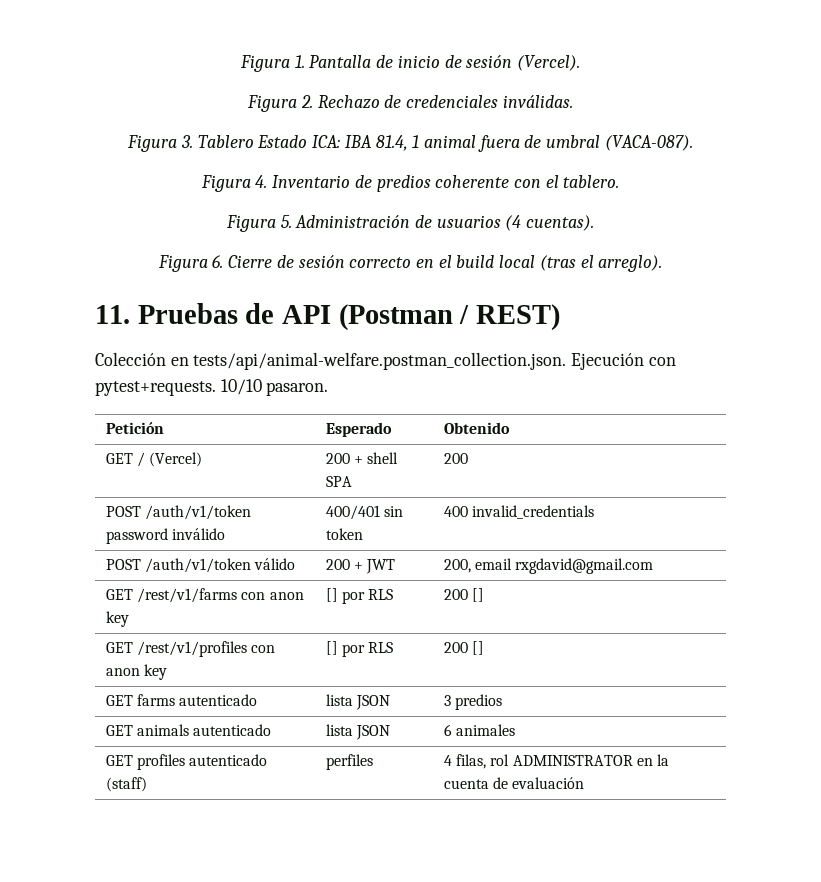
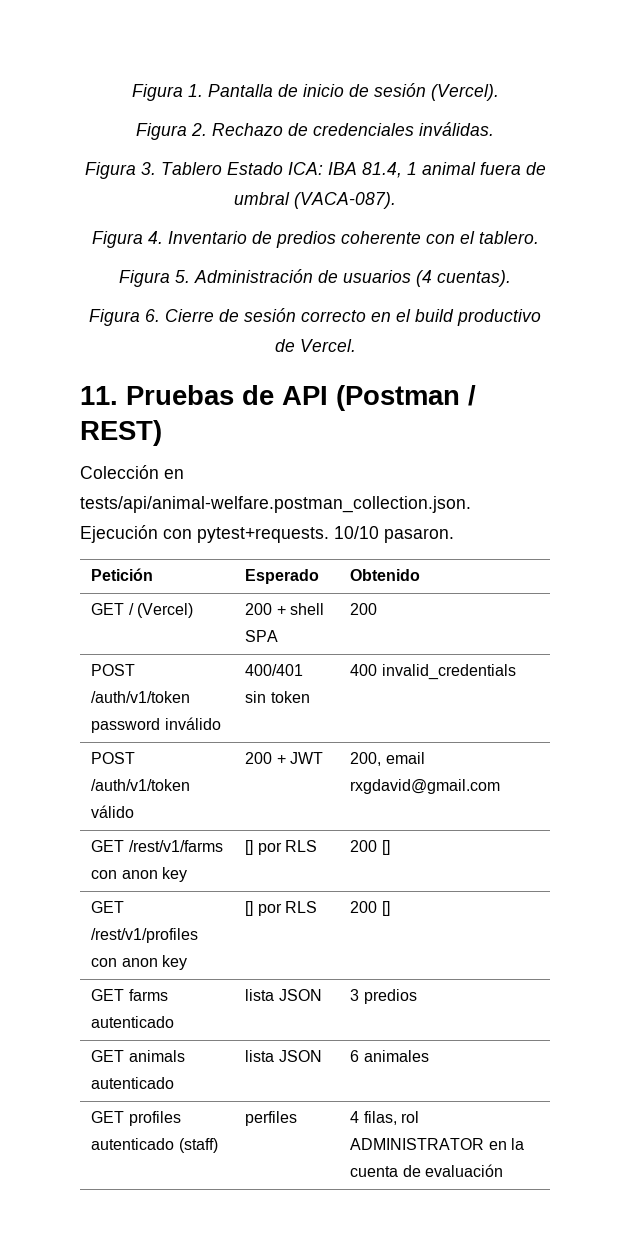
[499,255,663,272] local (tras el arreglo). -> [457,309,541,326] [274,339,356,352] productivo de Vercel.

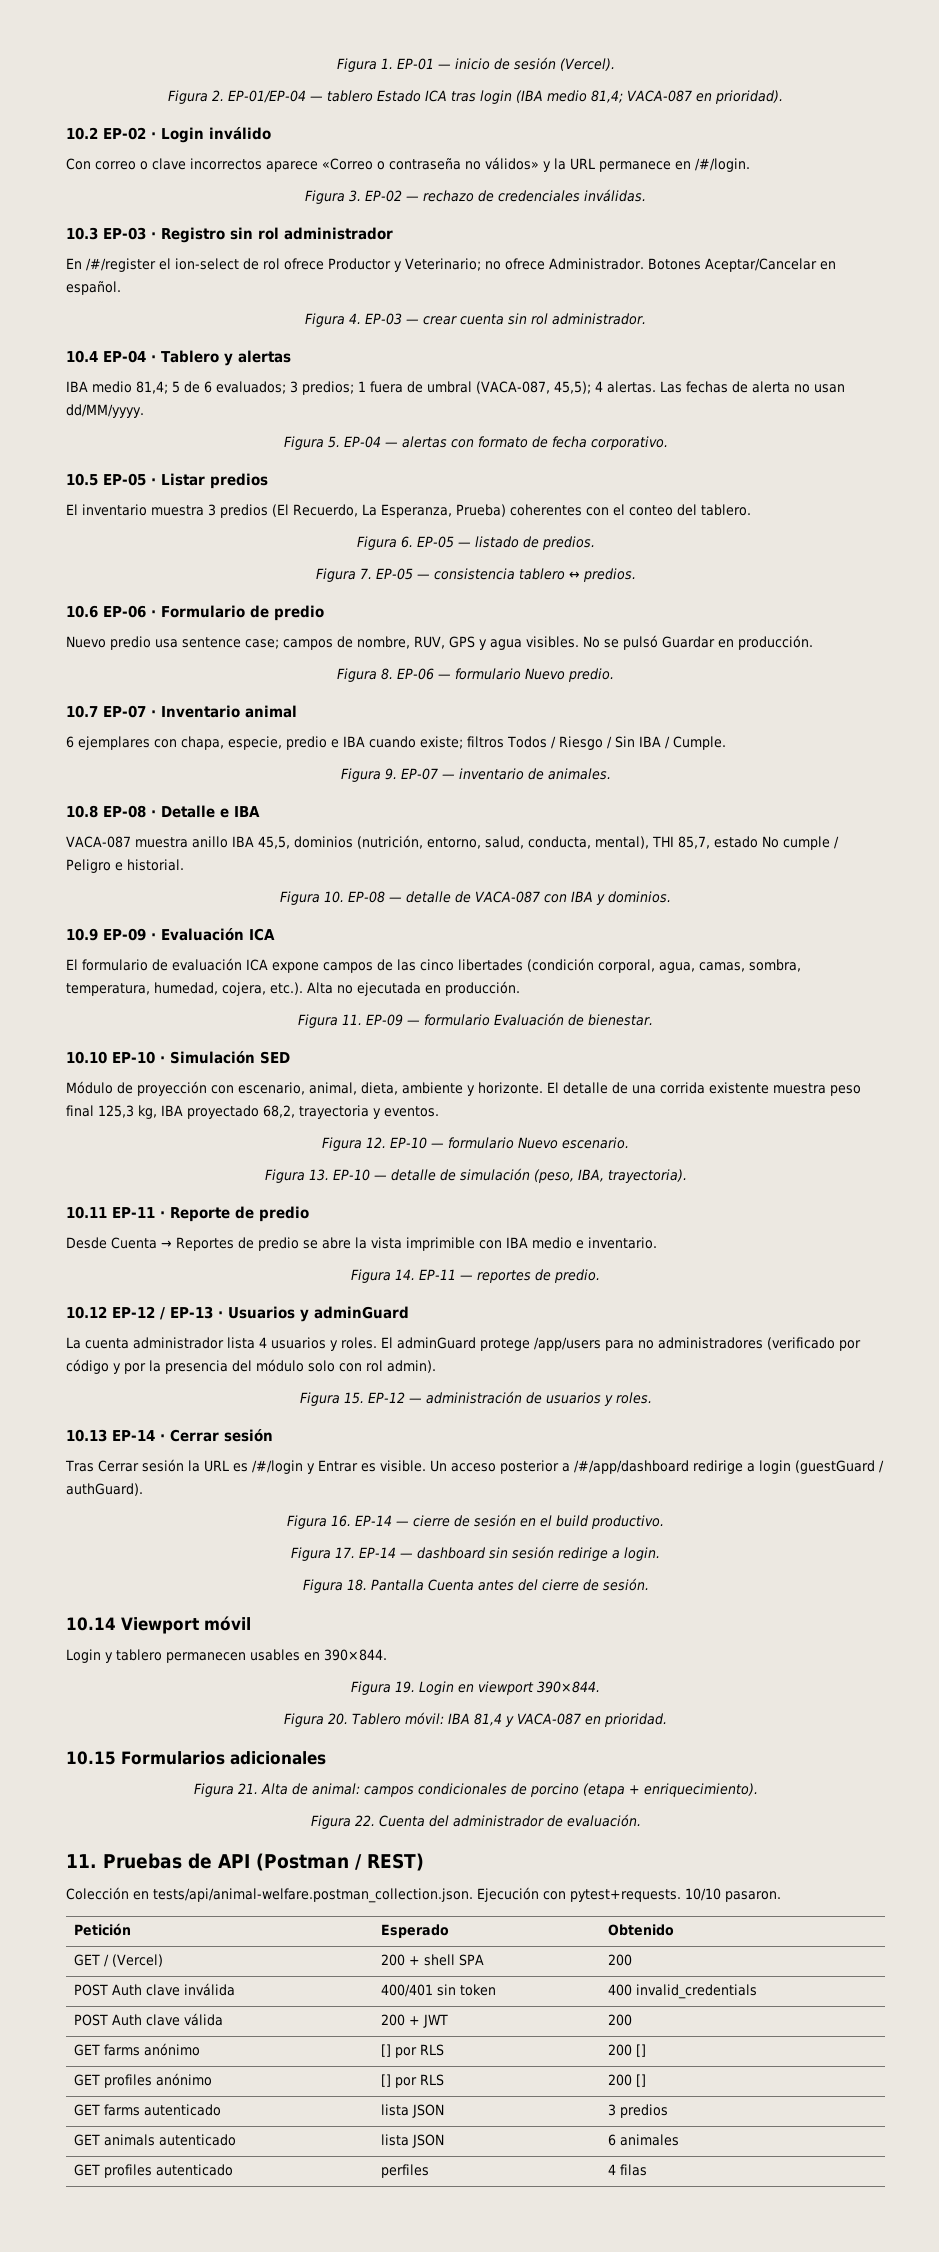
[207,84,298,97] Pantalla de -> [396,58,451,70] EP-01 —
[212,122,494,136] [84,162,546,179] [234,192,396,209] [91,231,539,248] [119,269,511,287] [89,308,366,326] Rechazo de credenciales inválidas. // Figura 3. Tablero Estado ICA: IBA 81.4, 1 animal fuera de umbral (VACA-087). // Figura 4. Inventario de predios coherente con el tablero. // Figura 5. Administración de usuarios (4 cuentas). // Figura 6. Cierre de sesión correcto -> [228,90,783,104] [66,127,271,143] [66,157,750,172] [305,189,646,204] [66,227,393,243] [66,258,836,272] [66,281,121,295] [305,313,647,327] [66,350,291,366] [66,381,845,395] [66,404,144,418] [283,436,668,450] [66,473,268,489] [66,504,751,518] [356,536,595,550] [315,568,636,582] [66,605,324,621] [66,635,813,650] [337,668,614,682] [66,705,297,718] [66,736,726,750] [340,768,611,782] [66,805,260,818] [66,835,839,850] [66,859,184,873] [280,891,671,905] [66,928,275,941] [66,958,801,973] [66,981,520,996] [298,1013,654,1028] [66,1051,290,1064] [66,1081,861,1096] [66,1105,439,1119] [322,1137,629,1151] [264,1168,687,1183] [66,1206,309,1222] [66,1237,657,1251] [351,1269,600,1283] [66,1306,409,1322] [66,1337,861,1351] [66,1359,436,1374] [299,1391,652,1406] [66,1429,273,1442] [65,1459,884,1474] [66,1483,143,1496] [287,1514,516,1529] EP-01/EP-04 — tablero Estado ICA tras login (IBA medio 81,4; VACA-087 en prioridad). // 10.2 EP-02 · Login inválido // Con correo o clave incorrectos aparece «Correo o contraseña no válidos» y la URL permanece en /#/login. // Figura 3. EP-02 — rechazo de credenciales inválidas. // 10.3 EP-03 · Registro sin rol administrador // En /#/register el ion-select de rol ofrece Productor y Veterinario; no ofrece Administrador. Botones Aceptar/Cancelar en español. // Figura 4. EP-03 — crear cuenta sin rol administrador. // 10.4 EP-04 · Tablero y alertas // IBA medio 81,4; 5 de 6 evaluados; 3 predios; 1 fuera de umbral (VACA-087, 45,5); 4 alertas. Las fechas de alerta no usan dd/MM/yyyy. // Figura 5. EP-04 — alertas con formato de fecha corporativo. // 10.5 EP-05 · Listar predios // El inventario muestra 3 predios (El Recuerdo, La Esperanza, Prueba) coherentes con el conteo del tablero. // Figura 6. EP-05 — listado de predios. // Figura 7. EP-05 — consistencia tablero ↔ predios. // 10.6 EP-06 · Formulario de predio // Nuevo predio usa sentence case; campos de nombre, RUV, GPS y agua visibles. No se pulsó Guardar en producción. // Figura 8. EP-06 — formulario Nuevo predio. // 10.7 EP-07 · Inventario animal // 6 ejemplares con chapa, especie, predio e IBA cuando existe; filtros Todos / Riesgo / Sin IBA / Cumple. // Figura 9. EP-07 — inventario de animales. // 10.8 EP-08 · Detalle e IBA // VACA-087 muestra anillo IBA 45,5, dominios (nutrición, entorno, salud, conducta, mental), THI 85,7, estado No cumple / Peligro e historial. // Figura 10. EP-08 — detalle de VACA-087 con IBA y dominios. // 10.9 EP-09 · Evaluación ICA // El formulario de evaluación ICA expone campos de las cinco libertades (condición corporal, agua, camas, sombra, temperatura, humedad, cojera, etc.). Alta no ejecutada en producción. // Figura 11. EP-09 — formulario Evaluación de bienestar. // 10.10 EP-10 · Simulación SED // Módulo de proyección con escenario, animal, dieta, ambiente y horizonte. El detalle de una corrida existente muestra peso final 125,3 kg, IBA proyectado 68,2, trayectoria y eventos. // Figura 12. EP-10 — formulario Nuevo escenario. // Figura 13. EP-10 — detalle de simulación (peso, IBA, trayectoria). // 10.11 EP-11 · Reporte de predio // Desde Cuenta → Reportes de predio se abre la vista imprimible con IBA medio e inventario. // Figura 14. EP-11 — reportes de predio. // 10.12 EP-12 / EP-13 · Usuarios y adminGuard // La cuenta administrador lista 4 usuarios y roles. El adminGuard protege /app/users para no administradores (verificado por código y por la presencia del módulo solo con rol admin). // Figura 15. EP-12 — administración de usuarios y roles. // 10.13 EP-14 · Cerrar sesión // Tras Cerrar sesión la URL es /#/login y Entrar es visible. Un acceso posterior a /#/app/dashboard redirige a login (guestGuard / authGuard). // Figura 16. EP-14 — cierre de sesión
[457,309,541,326] [274,339,356,352] productivo de Vercel. -> [591,1515,664,1529] [291,1546,660,1561] [302,1578,649,1593] [66,1616,251,1634] [66,1649,387,1663] [351,1681,600,1695] [283,1712,668,1727] [66,1751,326,1765] [193,1783,758,1797] [310,1814,641,1829] productivo. // Figura 17. EP-14 — dashboard sin sesión redirige a login. // Figura 18. Pantalla Cuenta antes del cierre de sesión. // 10.14 Viewport móvil // Login y tablero permanecen usables en 390×844. // Figura 19. Login en viewport 390×844. // Figura 20. Tablero móvil: IBA 81,4 y VACA-087 en prioridad. // 10.15 Formularios adicionales // Figura 21. Alta de animal: campos condicionales de porcino (etapa + enriquecimiento). // Figura 22. Cuenta del administrador de evaluación.
[91,691,191,703] [91,717,221,733] /auth/v1/token password inválido -> [112,1983,236,1996] Auth clave inválida
[91,779,191,791] [91,805,135,818] /auth/v1/token válido -> [112,2013,224,2026] Auth clave válida
[350,752,425,766] [350,779,501,794] [91,840,223,852] [91,867,188,882] [245,840,318,855] [350,840,390,855] [91,901,125,913] [91,928,199,943] [91,955,188,970] 200, email rxgdavid@gmail.com // GET /rest/v1/farms con anon key | [] por RLS | 200 [] // GET /rest/v1/profiles con anon key -> [608,2014,633,2026] [74,2043,201,2056] [381,2044,445,2058] [608,2044,647,2057] [74,2073,213,2088] 200 // GET farms anónimo | [] por RLS | 200 [] // GET profiles anónimo
[178,1138,218,1153] (staff) -> (234, 2170) none
[363,1111,420,1125] [350,1138,525,1150] [350,1164,504,1177] filas, rol ADMINISTRATOR en la cuenta de evaluación -> [620,2164,648,2176] filas

